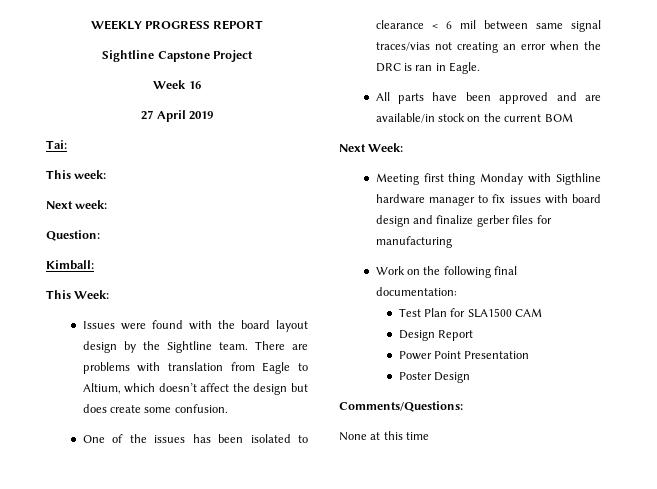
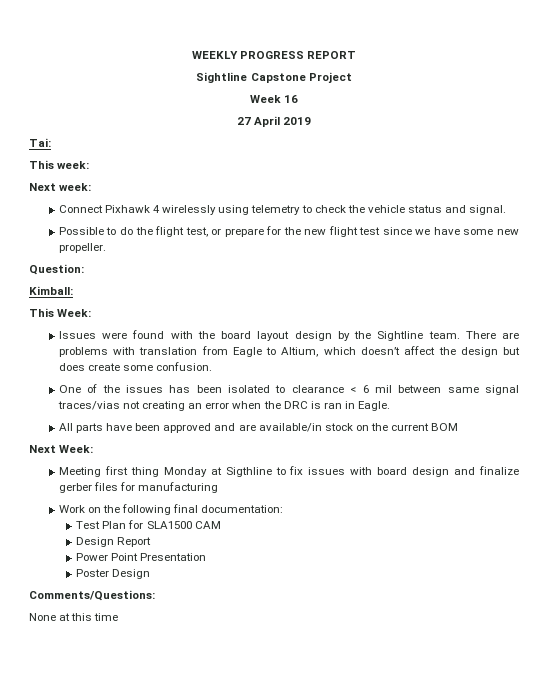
(108, 204) none -> [58,205,507,215] [58,226,520,237] [58,243,106,253] // Connect Pixhawk 4 wirelessly using telemetry to check the vehicle status and signal. // Possible to do the flight test, or prepare for the new flight test since we have some new propeller.
[528,173,601,185] [375,194,475,206] with Sigthline hardware manager -> [210,467,272,477] at Sigthline

